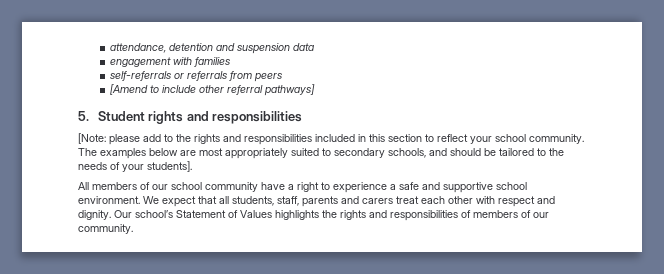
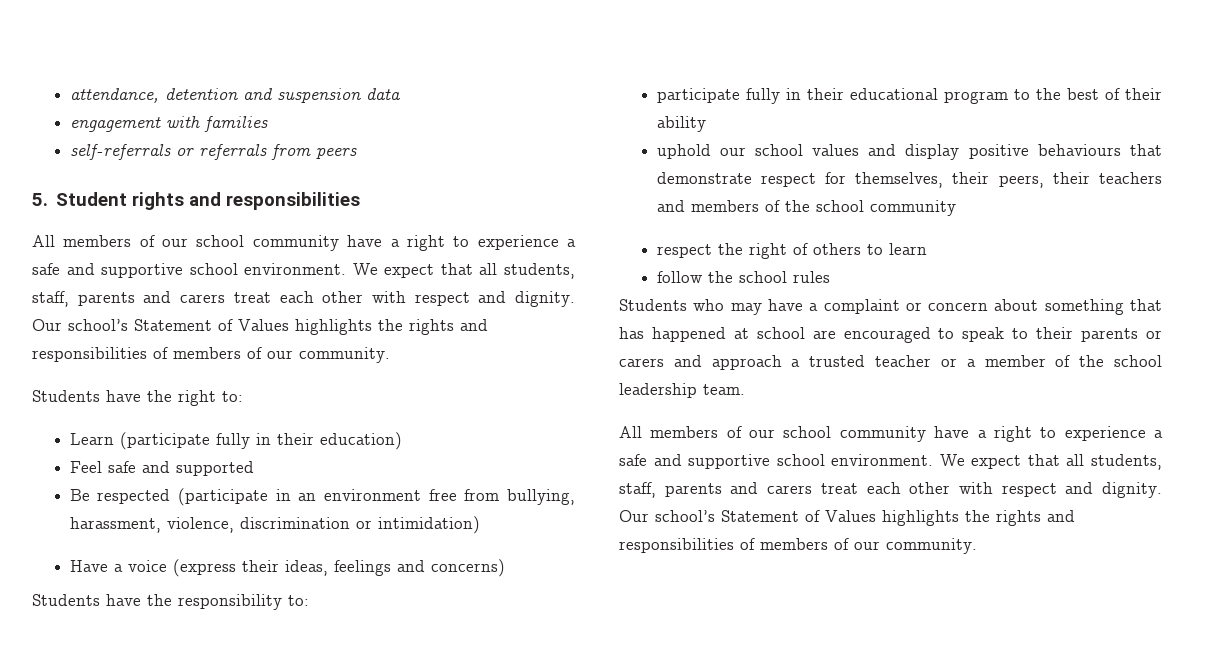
[109,84,315,96] // [Amend to include other referral pathways] -> (357, 153) none
[78,133,584,145] [78,148,564,159] [78,161,192,172] // [Note: please add to the rights and responsibilities included in this section to reflect your school community. The examples below are most appropriately suited to secondary schools, and should be tailored to the needs of your students]. -> (361, 201) none
(133, 229) none -> [32,390,243,406] [69,432,402,450] [69,461,254,476] [69,488,575,506] [69,516,480,534] [69,559,505,577] [32,594,309,610] [656,88,1162,104] [656,116,706,132] [656,144,1162,160] [656,172,1162,188] [656,200,956,216] [656,243,927,259] [656,271,830,283] [619,299,1162,315] [619,327,1162,343] [619,355,1162,370] [619,383,745,398] [619,426,1163,442] [619,454,1162,470] [619,482,1162,498] [619,510,1075,526] [619,538,977,554] // Students have the right to: // Learn (participate fully in their education) // Feel safe and supported // Be respected (participate in an environment free from bullying, harassment, violence, discrimination or intimidation) // Have a voice (express their ideas, feelings and concerns) // Students have the responsibility to: // participate fully in their educational program to the best of their ability // uphold our school values and display positive behaviours that demonstrate respect for themselves, their peers, their teachers and members of the school community // respect the right of others to learn // follow the school rules // Students who may have a complaint or concern about something that has happened at school are encouraged to speak to their parents or carers and approach a trusted teacher or a member of the school leadership team. // All members of our school community have a right to experience a safe and supportive school environment. We expect that all students, staff, parents and carers treat each other with respect and dignity. Our school’s Statement of Values highlights the rights and responsibilities of members of our community.

